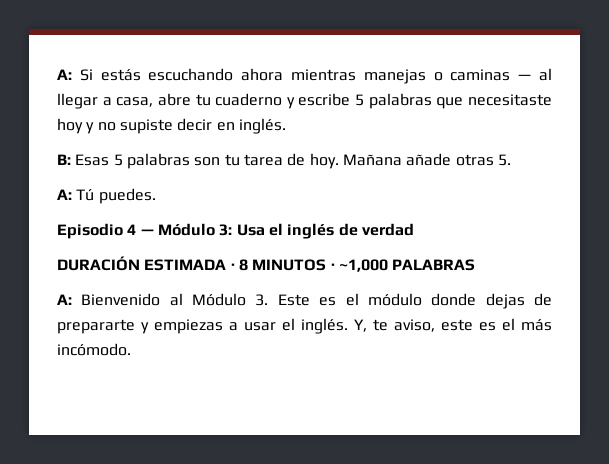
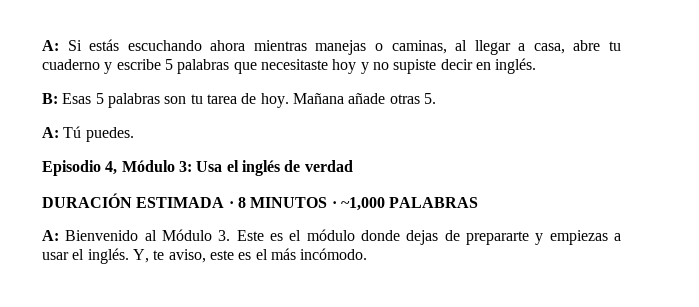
[450,69,532,81] caminas — -> [391,40,447,54] caminas,
[127,224,154,235] 4 — -> [105,161,118,175] 4,

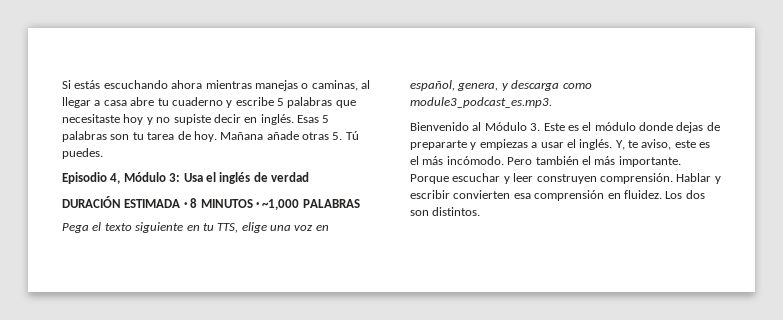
[42,40,59,51] A: -> (62, 84) none
[533,43,565,54] casa, -> [103,100,127,106] casa
[42,93,58,104] // B: -> (294, 119) none
[42,127,59,138] // A: -> (343, 136) none
[42,230,59,241] A: -> [62,222,329,233] [410,80,592,91] [410,97,552,108] Pega el texto siguiente en tu TTS, elige una voz en español, genera, y descarga como module3_podcast_es.mp3. //
(368, 254) none -> [507,156,681,167] [410,173,721,184] [410,190,705,201] [410,207,481,216] Pero también el más importante. Porque escuchar y leer construyen comprensión. Hablar y escribir convierten esa comprensión en fluidez. Los dos son distintos.

